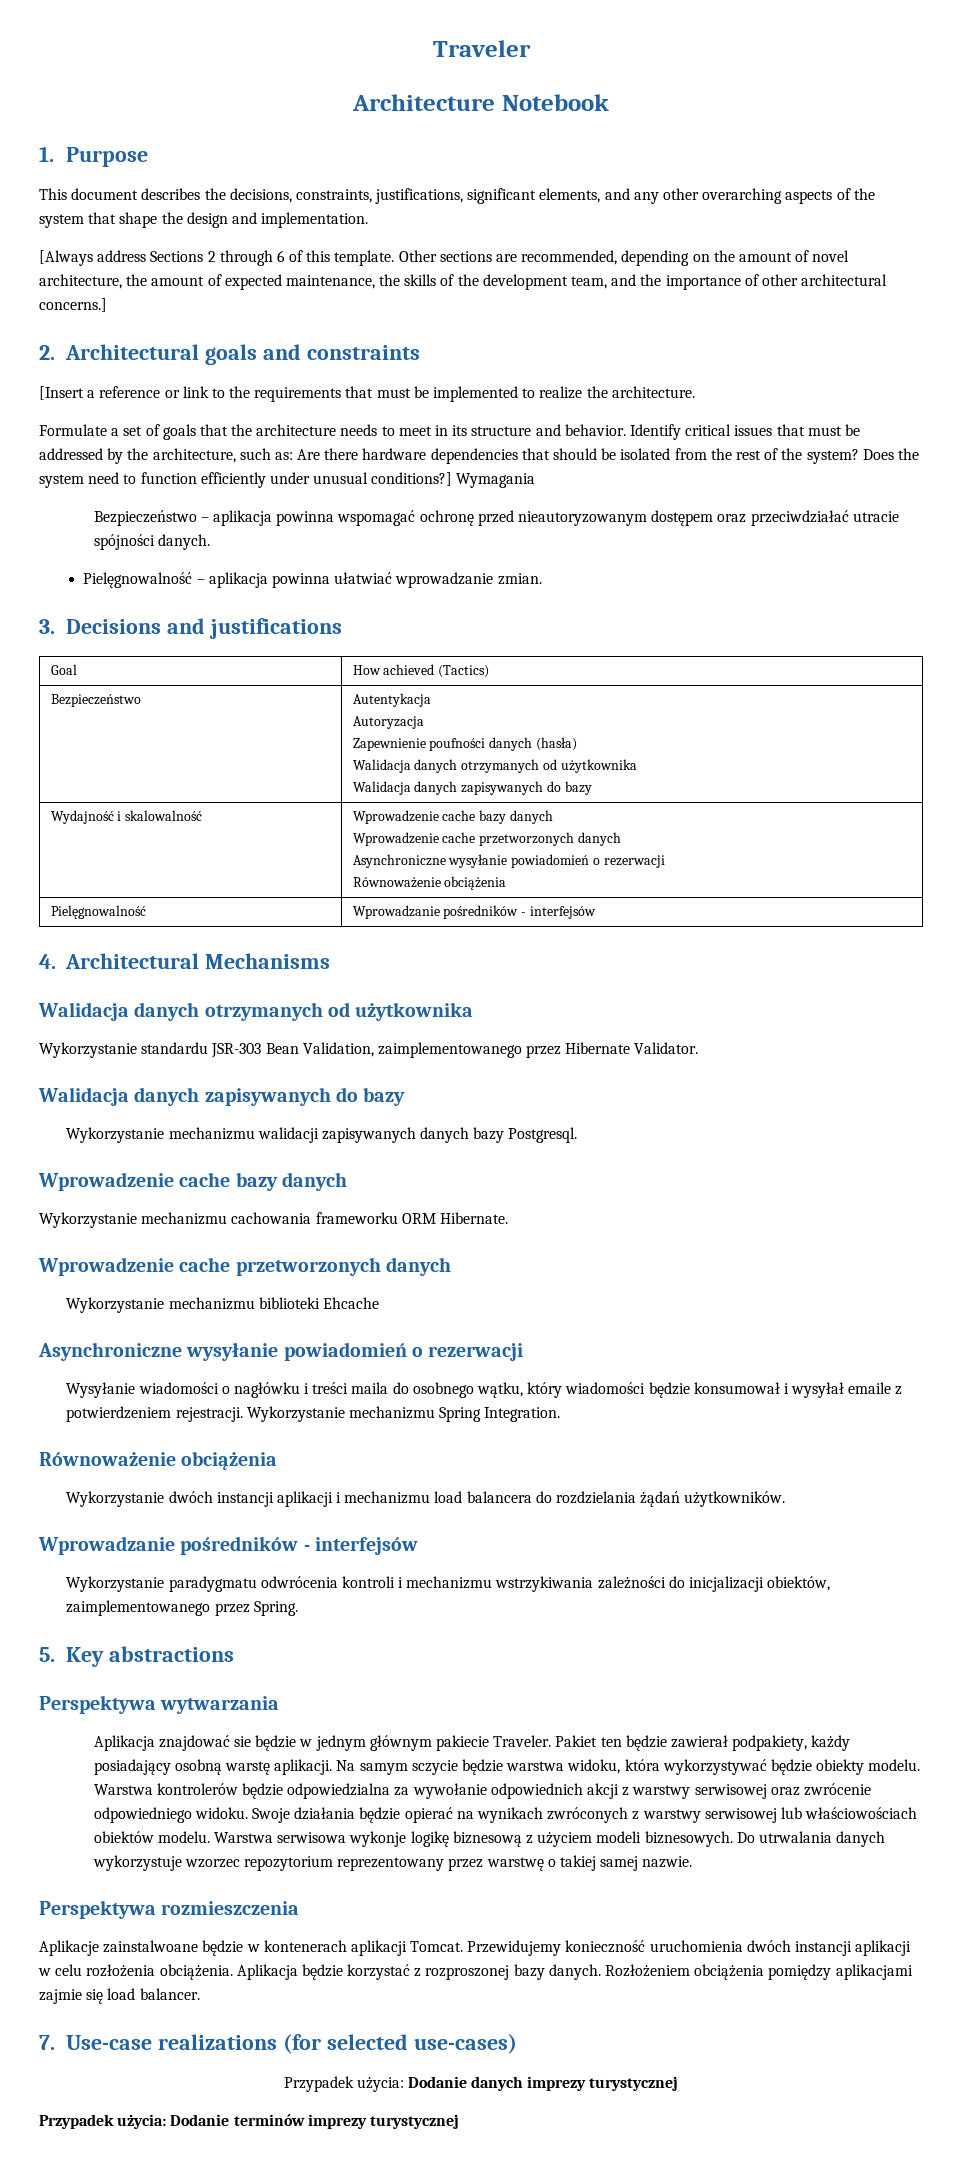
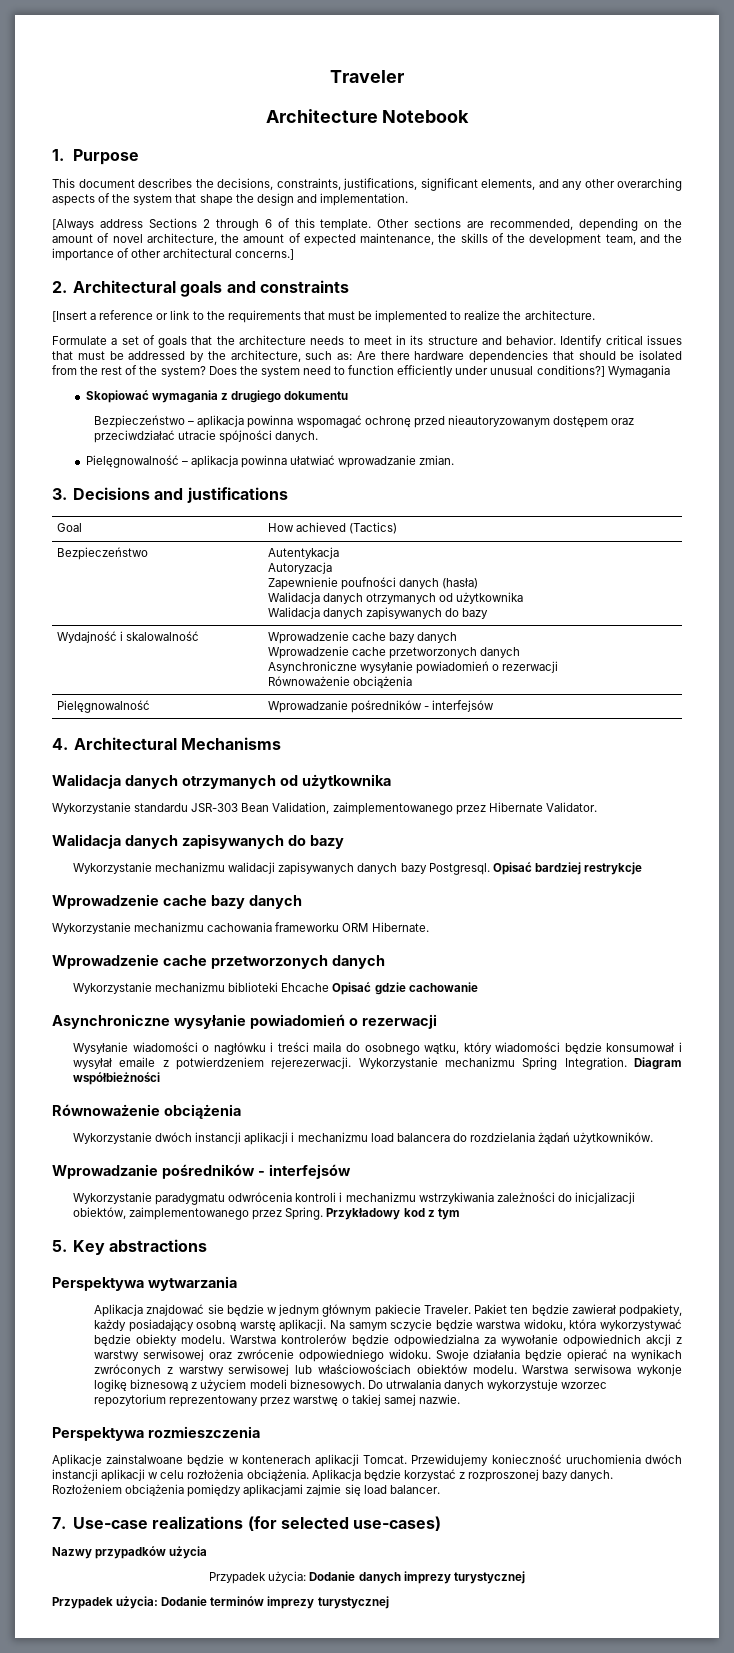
(536, 480) none -> [85,390,349,403] // Skopiować wymagania z drugiego dokumentu
(578, 1135) none -> [492,862,642,875] Opisać bardziej restrykcje
(379, 1303) none -> [332,982,478,995] Opisać gdzie cachowanie
[175,1407,243,1422] rejestracji. -> [271,1057,352,1069] rejerezerwacji.
(561, 1414) none -> [634,1057,682,1070] [73,1072,161,1085] Diagram współbieżności
(298, 1608) none -> [326,1208,460,1220] Przykładowy kod z tym
(518, 2043) none -> [52,1546,208,1559] // Nazwy przypadków użycia

